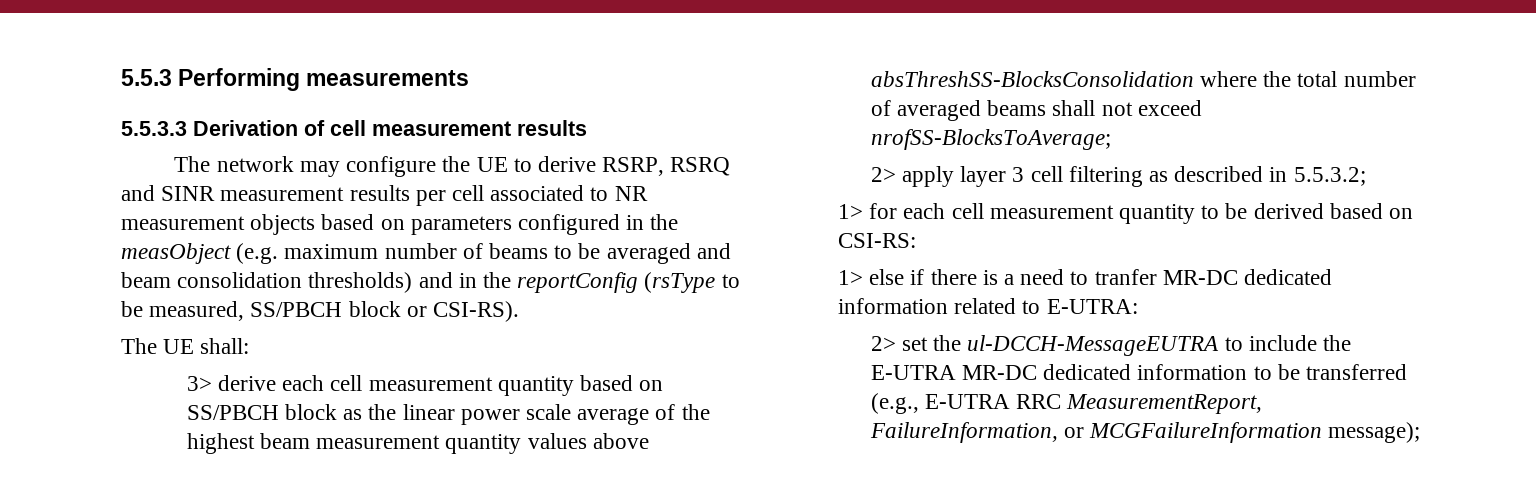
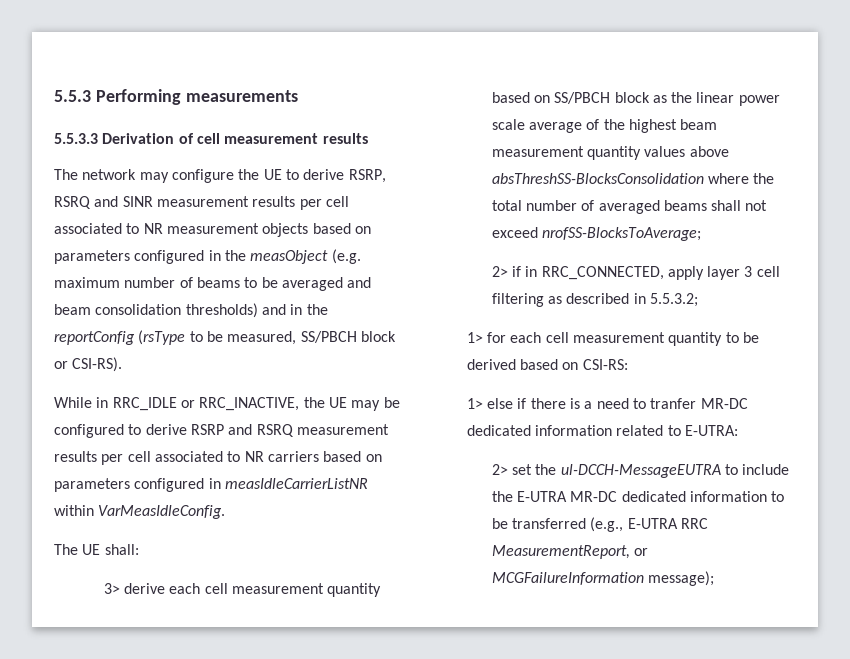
(520, 311) none -> [54,397,400,411] [54,424,389,438] [54,451,382,465] [54,478,368,492] [54,505,226,519] // While in RRC_IDLE or RRC_INACTIVE, the UE may be configured to derive RSRP and RSRQ measurement results per cell associated to NR carriers based on parameters configured in measIdleCarrierListNR within VarMeasIdleConfig.
(896, 174) none -> [511,266,664,280] if in RRC_CONNECTED,
[869,422,1058,443] FailureInformation, -> (630, 552) none

